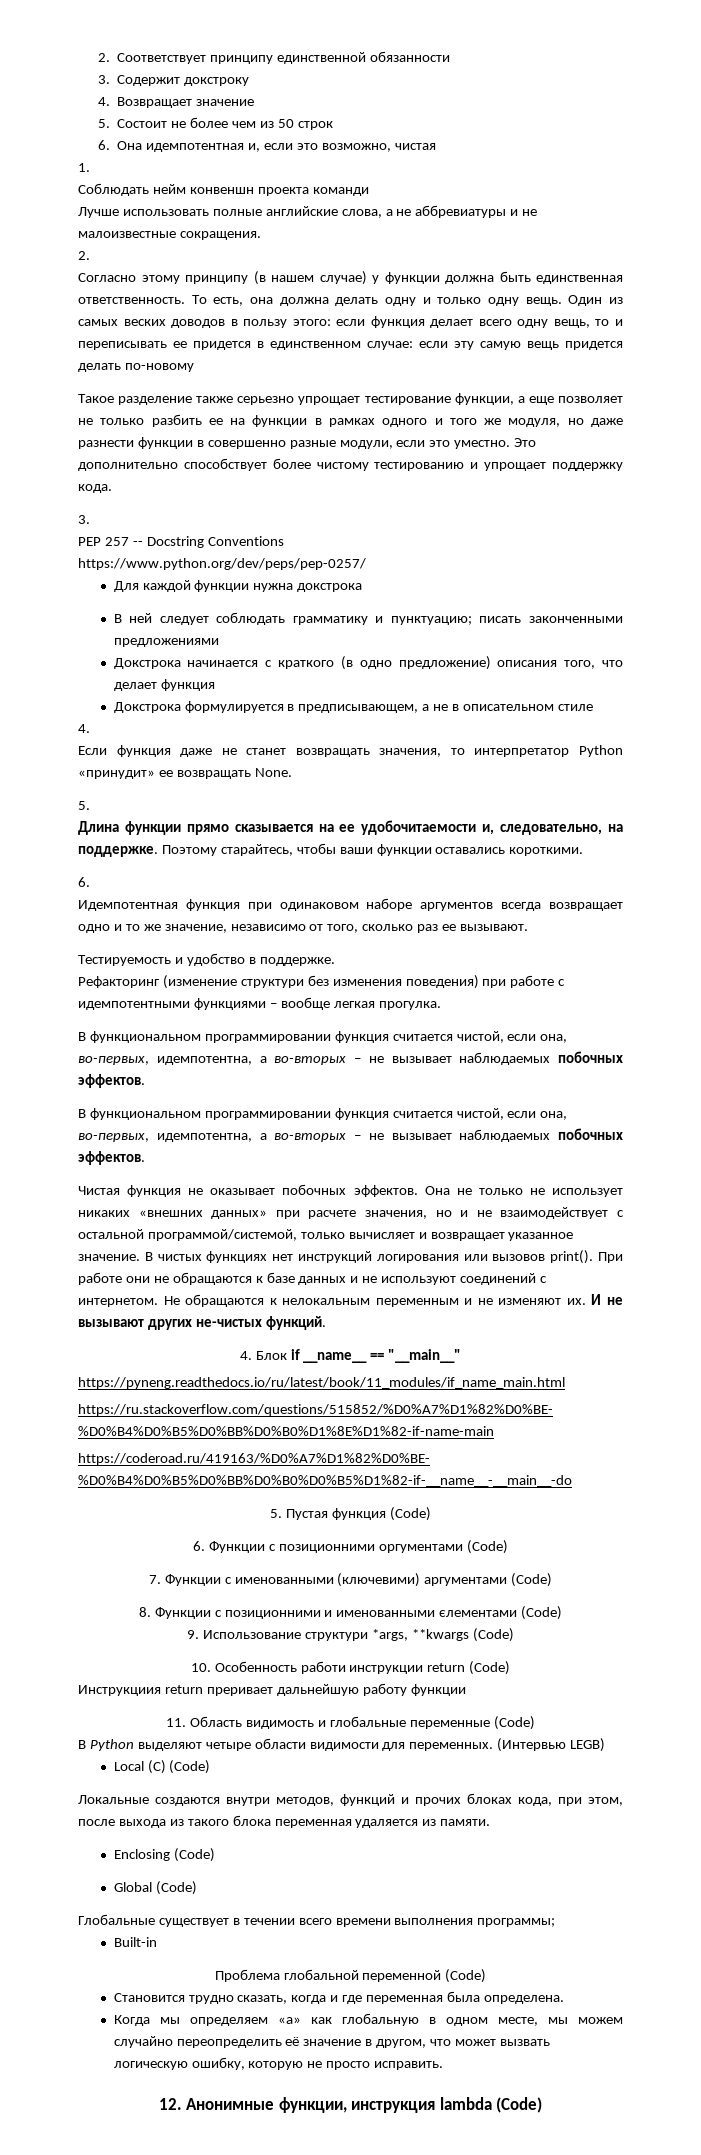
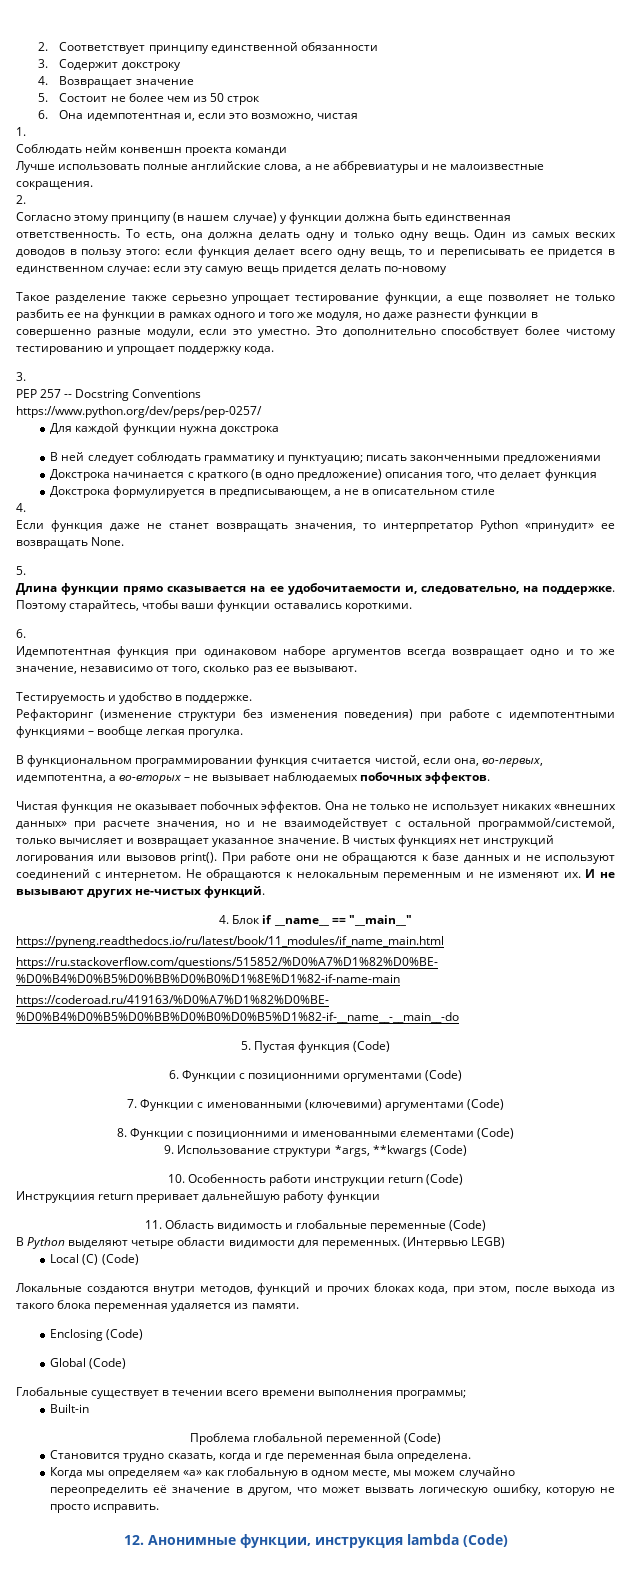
[78,1108,568,1120] [78,1128,623,1142] [78,1151,145,1165] // В функциональном программировании функция считается чистой, если она, во-первых, идемпотентна, а во-вторых – не вызывает наблюдаемых побочных эффектов. -> (490, 778) none

